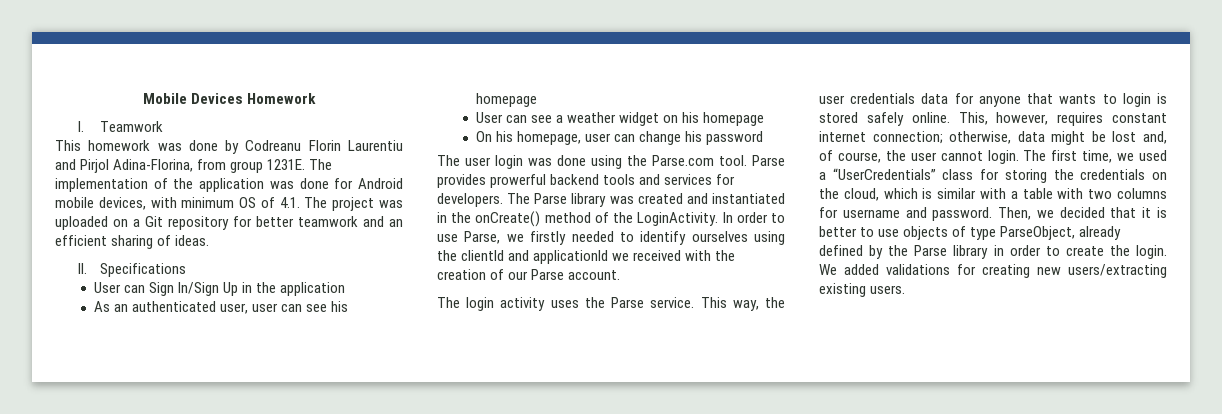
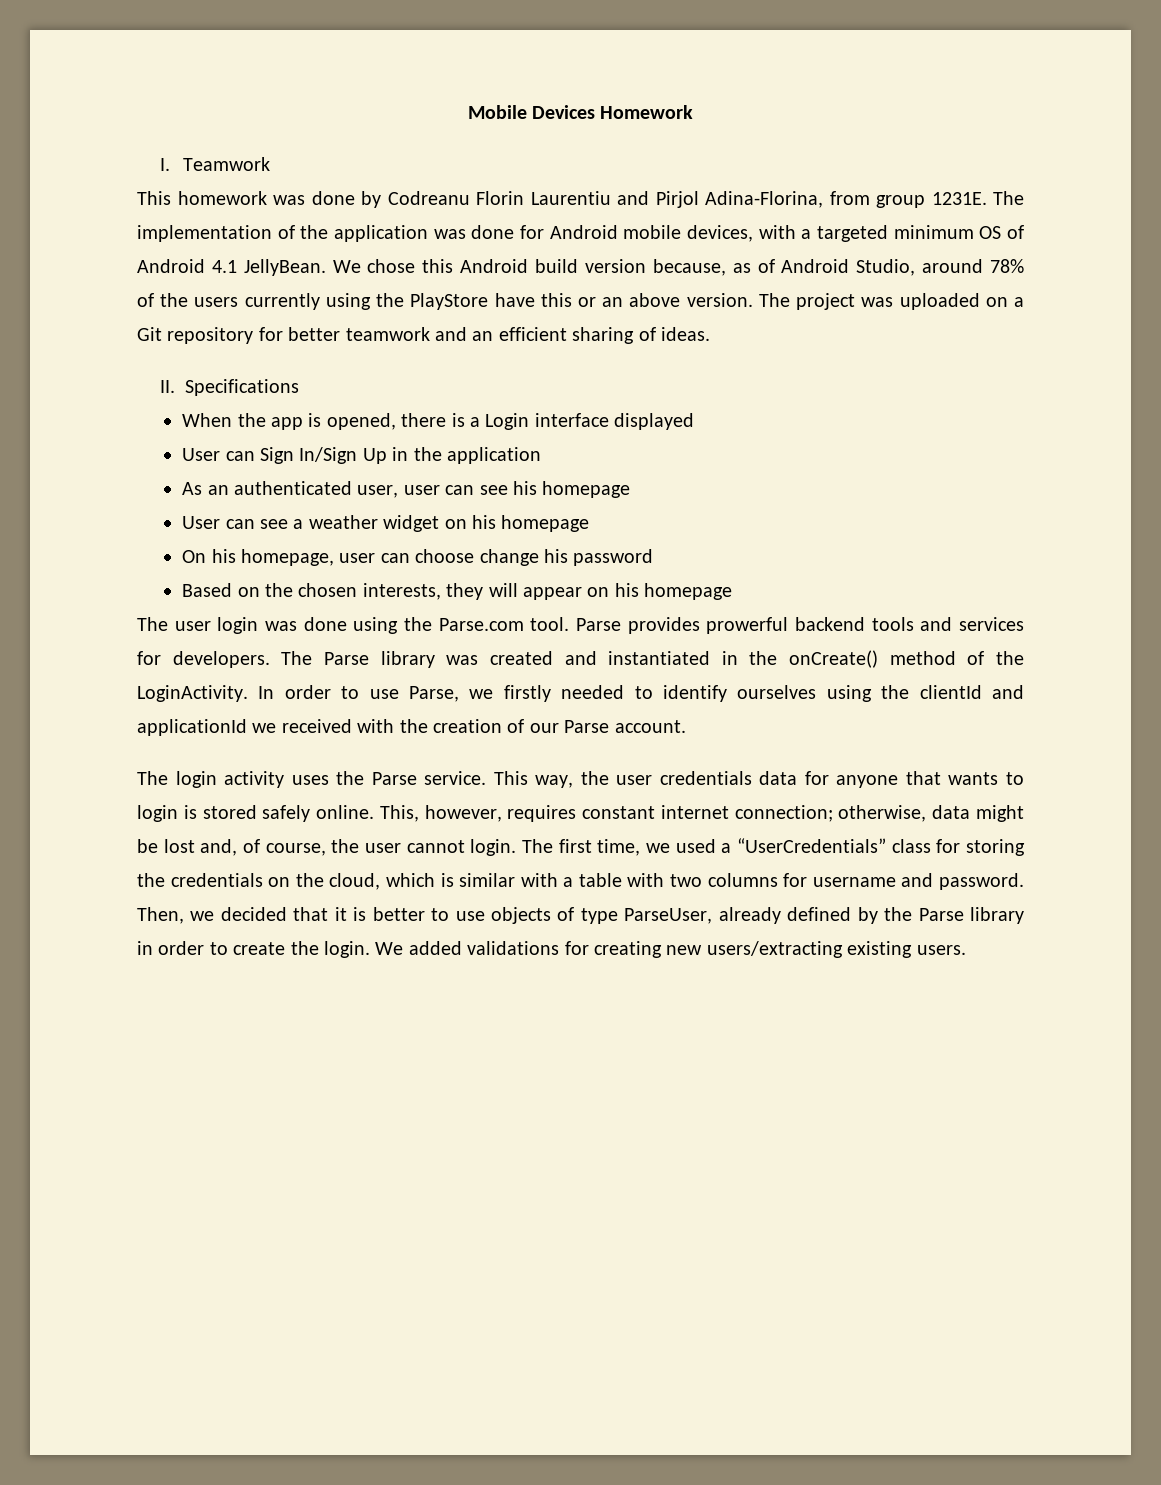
(177, 202) none -> [801,225,888,242] a targeted
[279,197,300,208] 4.1. -> [137,259,1024,276] [137,293,753,310] Android 4.1 JellyBean. We chose this Android build version because, as of Android Studio, around 78% of the users currently using the PlayStore have this or an above version.
(187, 270) none -> [182,413,695,430] // When the app is opened, there is a Login interface displayed
(636, 138) none -> [415,549,475,563] choose
(764, 138) none -> [182,583,733,600] // Based on the chosen interests, they will appear on his homepage
[1000,226,1076,240] ParseObject, -> [624,908,713,924] ParseUser,

